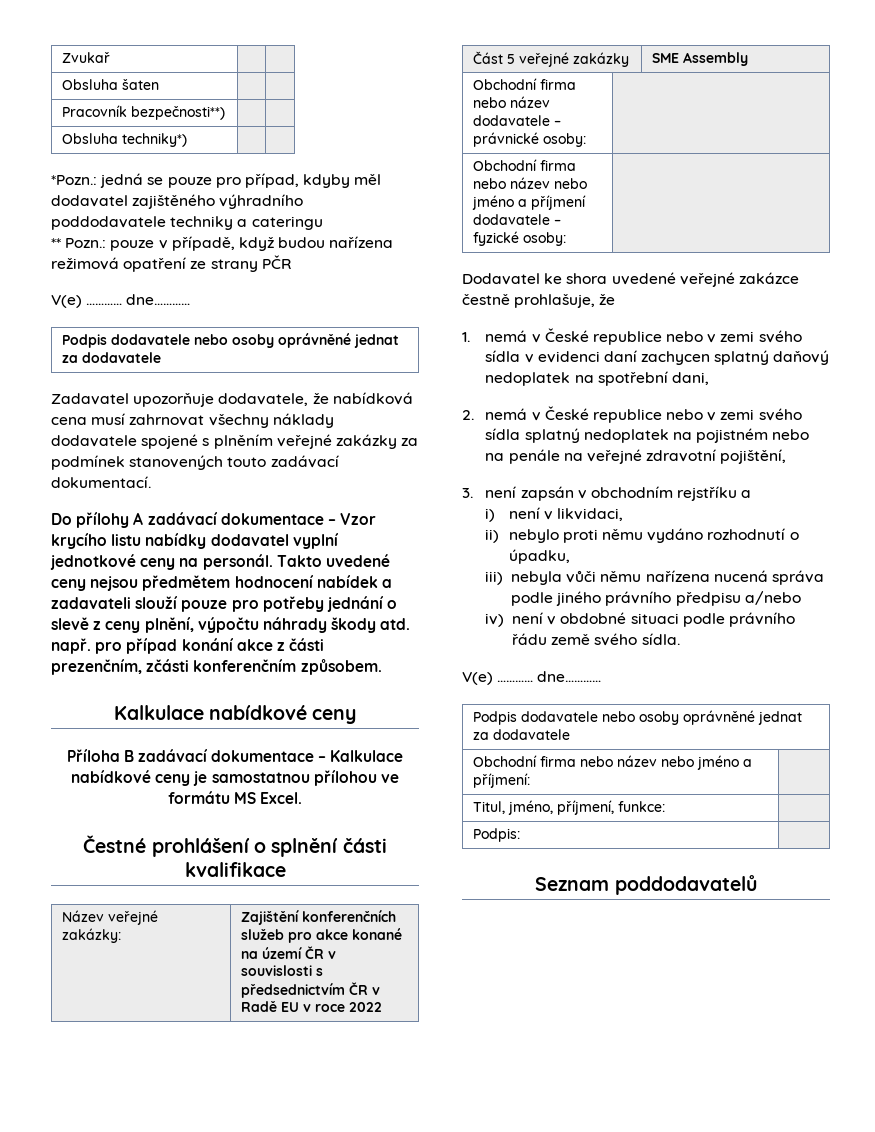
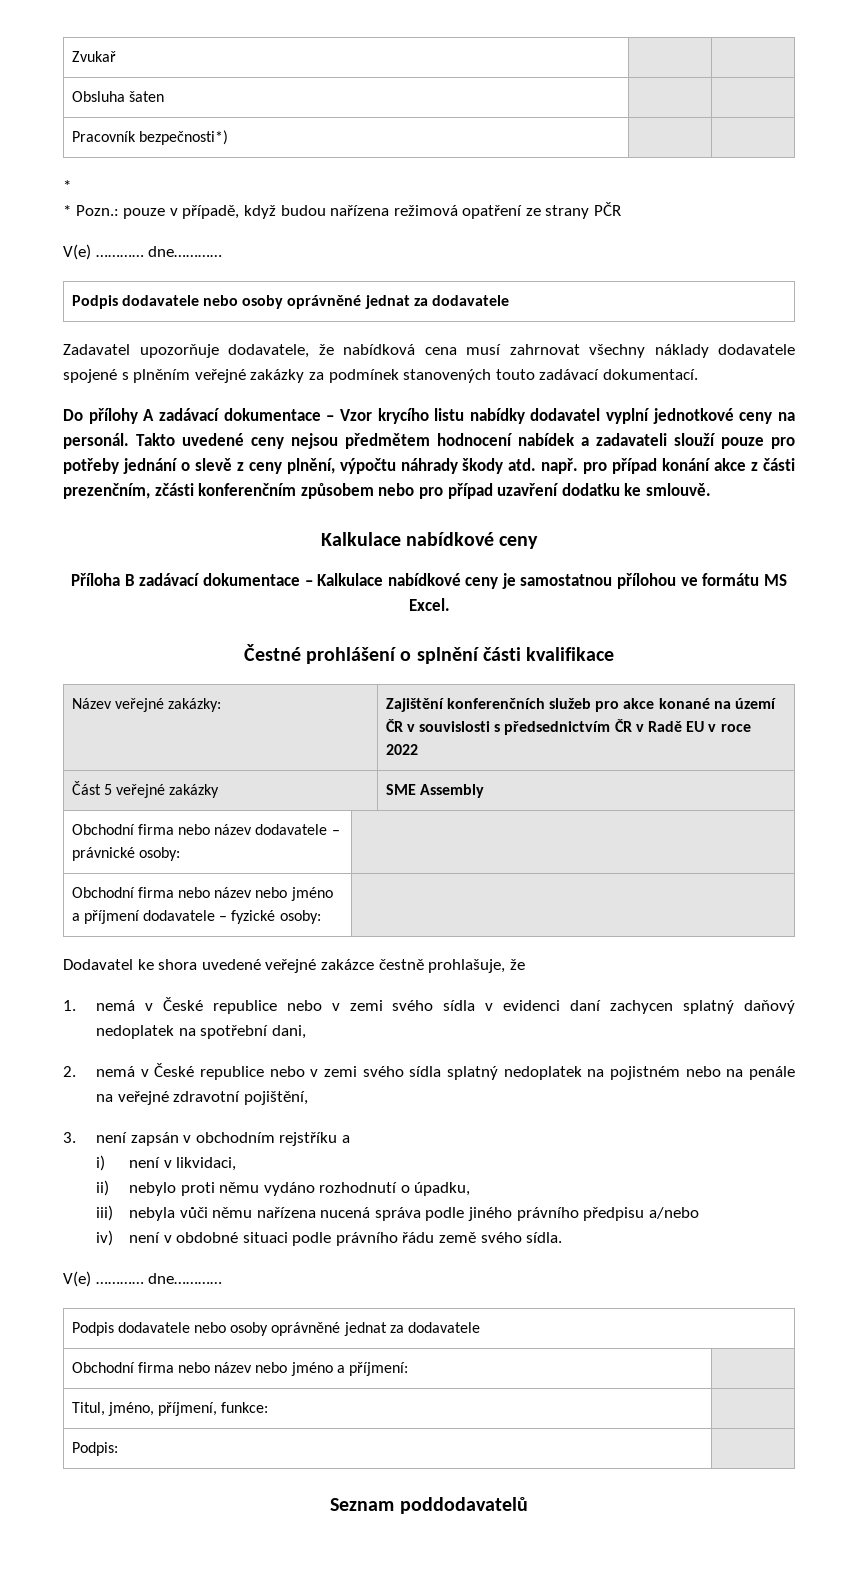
[130,106,225,120] [61,133,187,147] [51,173,382,188] [51,194,304,209] [51,216,323,230] [51,238,61,248] bezpečnosti**) | | // Obsluha techniky*) | | // *Pozn.: jedná se pouze pro případ, kdyby měl dodavatel zajištěného výhradního poddodavatele techniky a cateringu // ** -> [138,130,228,145] [63,180,71,191] [63,205,71,216] bezpečnosti*) | | // * // *
[300,659,382,675] způsobem. -> [300,483,711,499] způsobem nebo pro případ uzavření dodatku ke smlouvě.

